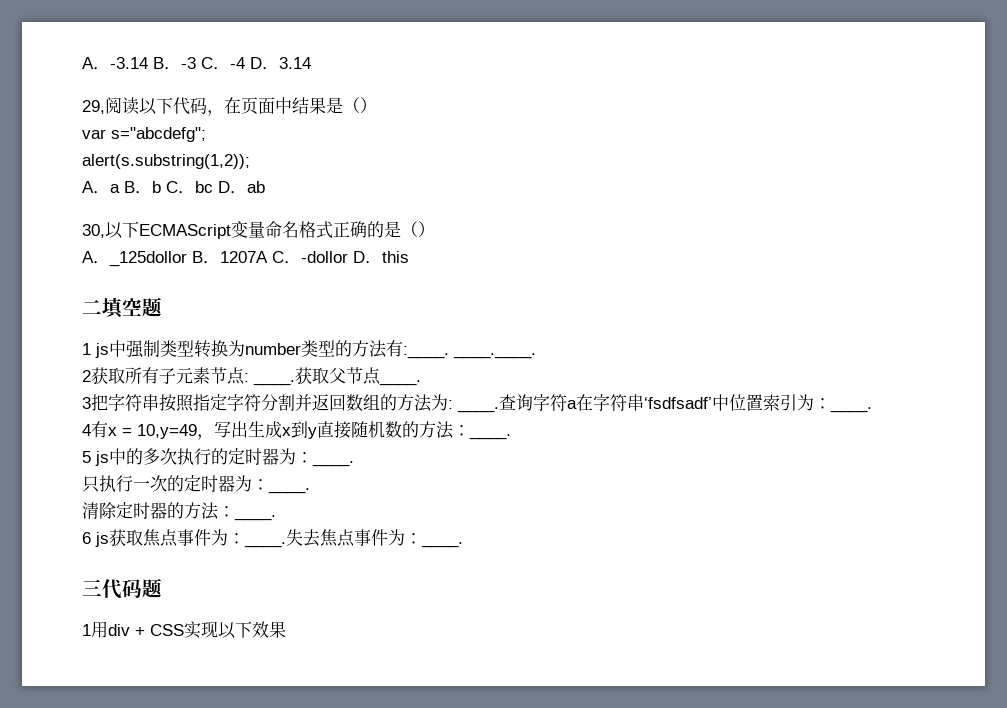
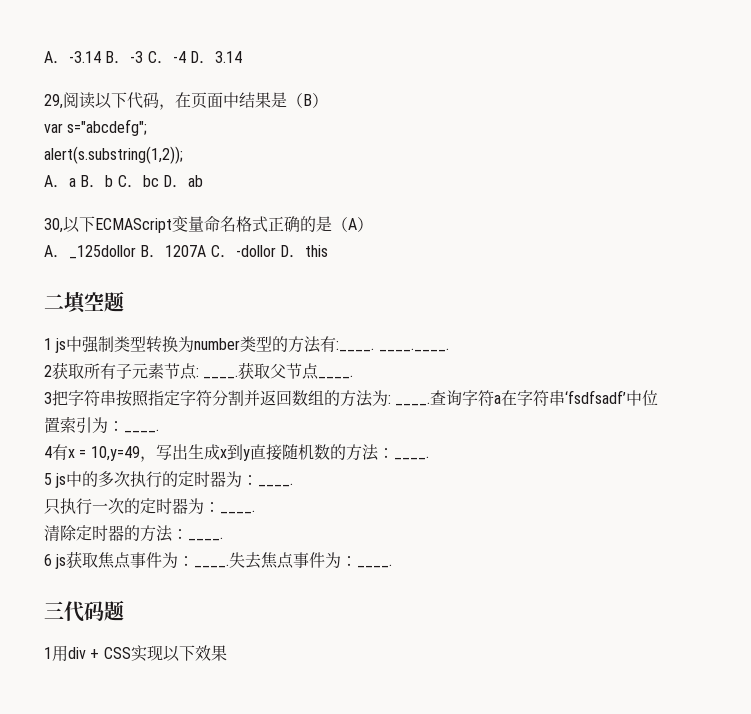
(360, 105) none -> [303,94,312,106] B
(418, 229) none -> [348,218,357,230] A

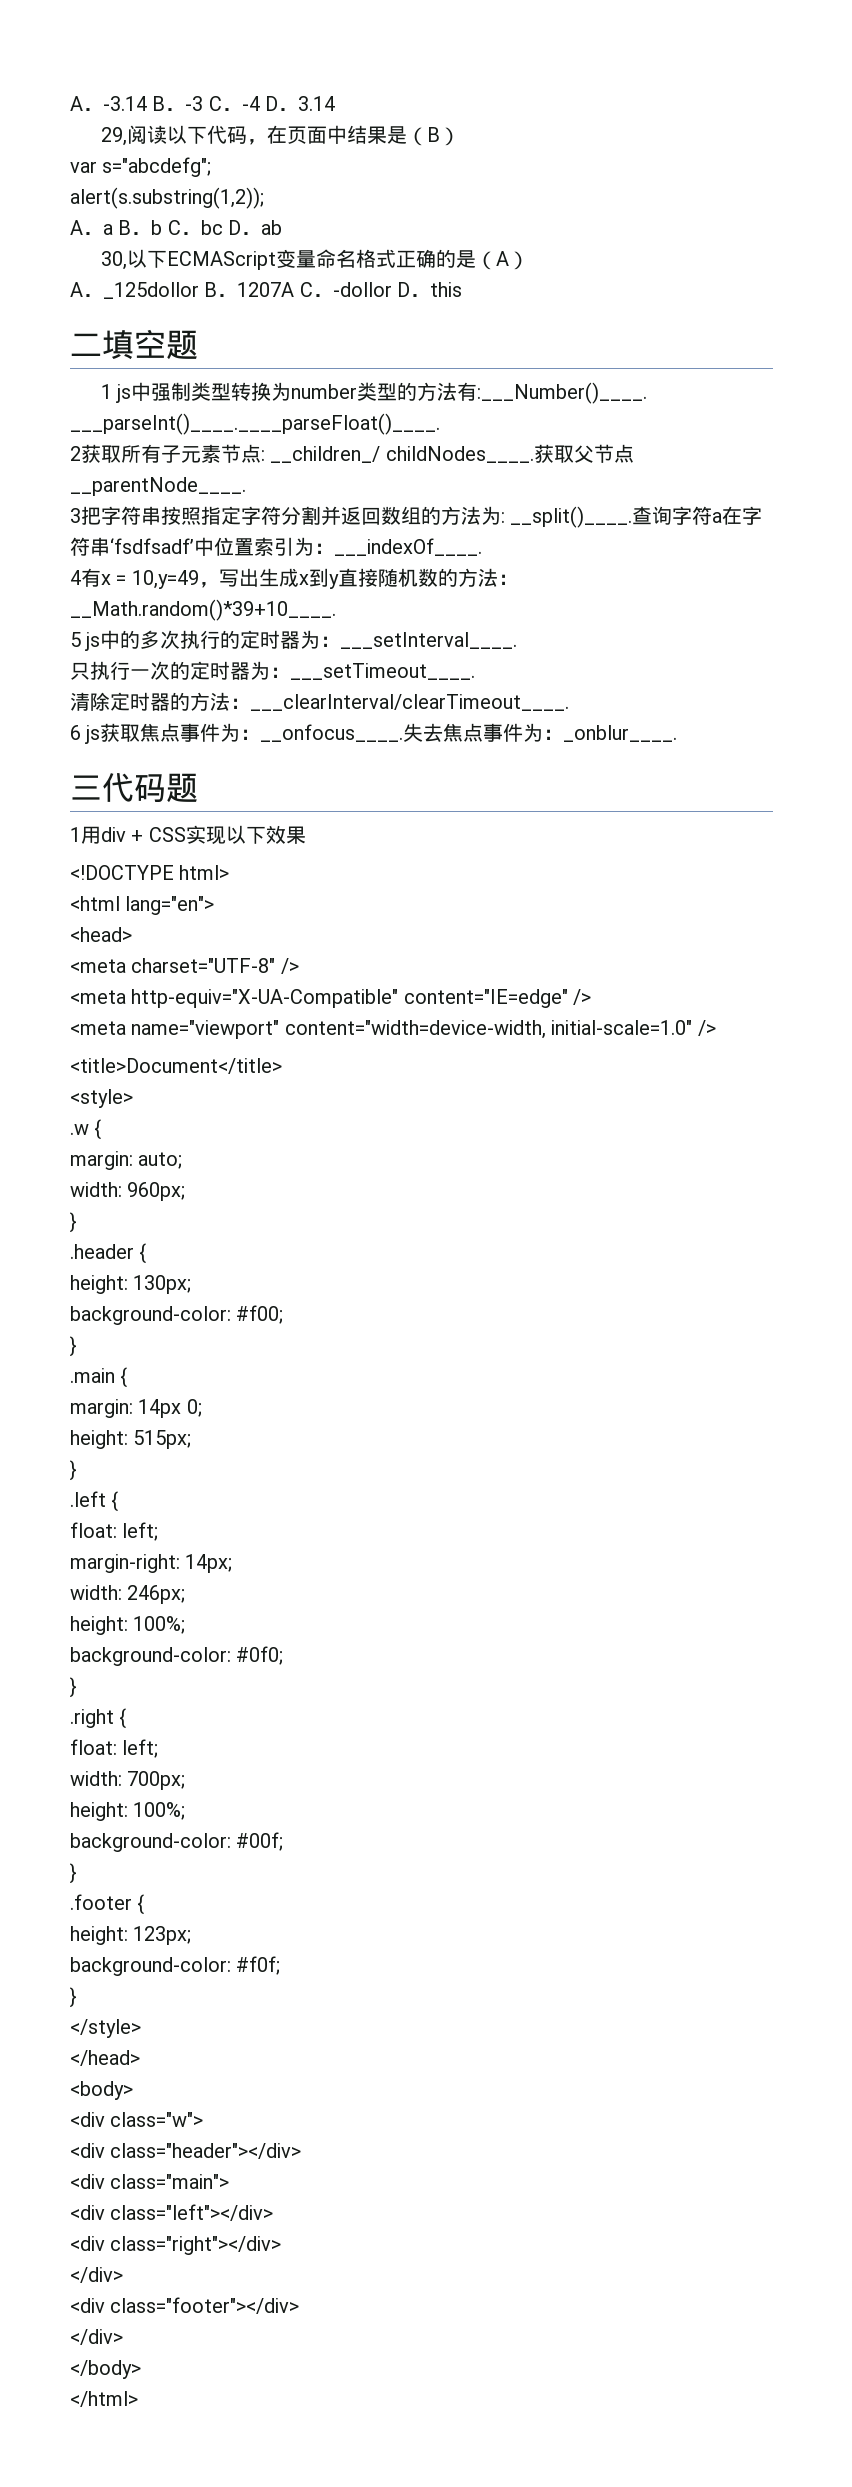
[336,341,449,352] :____. ____.____. -> [476,382,647,404] [70,413,440,435] :___Number()____. ___parseInt()____.____parseFloat()____.
[203,375,239,379] ____. -> [270,446,534,463] __children_/ childNodes____.
[318,375,354,379] ____. -> [70,477,246,496] __parentNode____.
[395,402,431,406] ____. -> [510,506,633,528] __split()____.
[124,429,159,433] ____. -> [334,538,482,556] ___indexOf____.
[393,456,429,460] ____. -> [70,599,336,621] __Math.random()*39+10____.
[258,483,294,487] ____. -> [340,632,518,649] ___setInterval____.
[220,510,255,514] ____. -> [290,663,475,680] ___setTimeout____.
[188,537,223,541] ____. -> [250,694,569,711] ___clearInterval/clearTimeout____.
[194,564,230,568] ____. -> [260,724,404,742] __onfocus____.
[357,564,393,568] ____. -> [563,725,678,742] _onblur____.
(227, 653) none -> [70,865,230,880] [70,896,215,915] [70,927,132,942] [70,958,299,974] [70,989,592,1008] [70,1020,716,1039] [70,1058,282,1074] [70,1089,133,1108] [70,1119,102,1140] [70,1151,183,1170] [70,1182,186,1201] [69,1212,77,1233] [70,1243,147,1264] [70,1275,192,1294] [70,1305,284,1325] [69,1336,77,1357] [70,1367,128,1388] [70,1399,202,1418] [70,1430,192,1449] [69,1460,77,1481] [70,1491,119,1512] [70,1522,159,1541] [70,1554,233,1573] [70,1585,186,1604] [70,1616,186,1635] [70,1646,284,1666] [69,1677,77,1698] [70,1708,127,1729] [70,1739,159,1758] [70,1771,186,1790] [70,1802,186,1821] [70,1832,284,1852] [69,1863,77,1884] [70,1894,145,1915] [70,1926,192,1945] [70,1956,281,1976] [69,1987,77,2008] [70,2019,141,2038] [70,2050,140,2066] [70,2081,133,2100] [70,2112,204,2127] [70,2143,302,2159] [70,2174,230,2189] [70,2204,274,2221] [70,2236,282,2255] [70,2267,123,2283] [70,2297,300,2314] [70,2329,123,2345] [70,2360,141,2379] [70,2391,138,2407] // <!DOCTYPE html> // <html lang="en"> // <head> // <meta charset="UTF-8" /> // <meta http-equiv="X-UA-Compatible" content="IE=edge" /> // <meta name="viewport" content="width=device-width, initial-scale=1.0" /> // <title>Document</title> // <style> // .w { // margin: auto; // width: 960px; // } // .header { // height: 130px; // background-color: #f00; // } // .main { // margin: 14px 0; // height: 515px; // } // .left { // float: left; // margin-right: 14px; // width: 246px; // height: 100%; // background-color: #0f0; // } // .right { // float: left; // width: 700px; // height: 100%; // background-color: #00f; // } // .footer { // height: 123px; // background-color: #f0f; // } // </style> // </head> // <body> // <div class="w"> // <div class="header"></div> // <div class="main"> // <div class="left"></div> // <div class="right"></div> // </div> // <div class="footer"></div> // </div> // </body> // </html>

